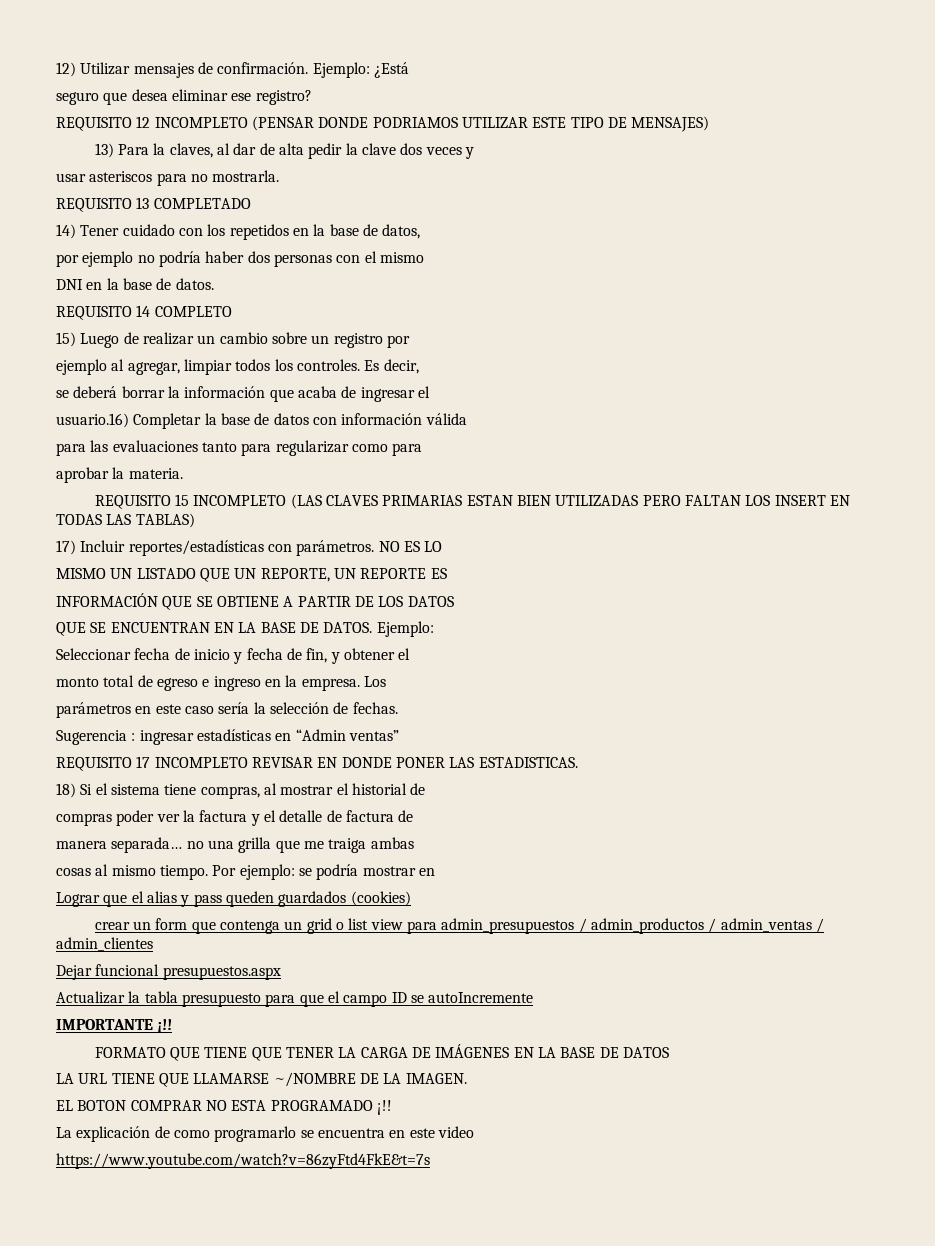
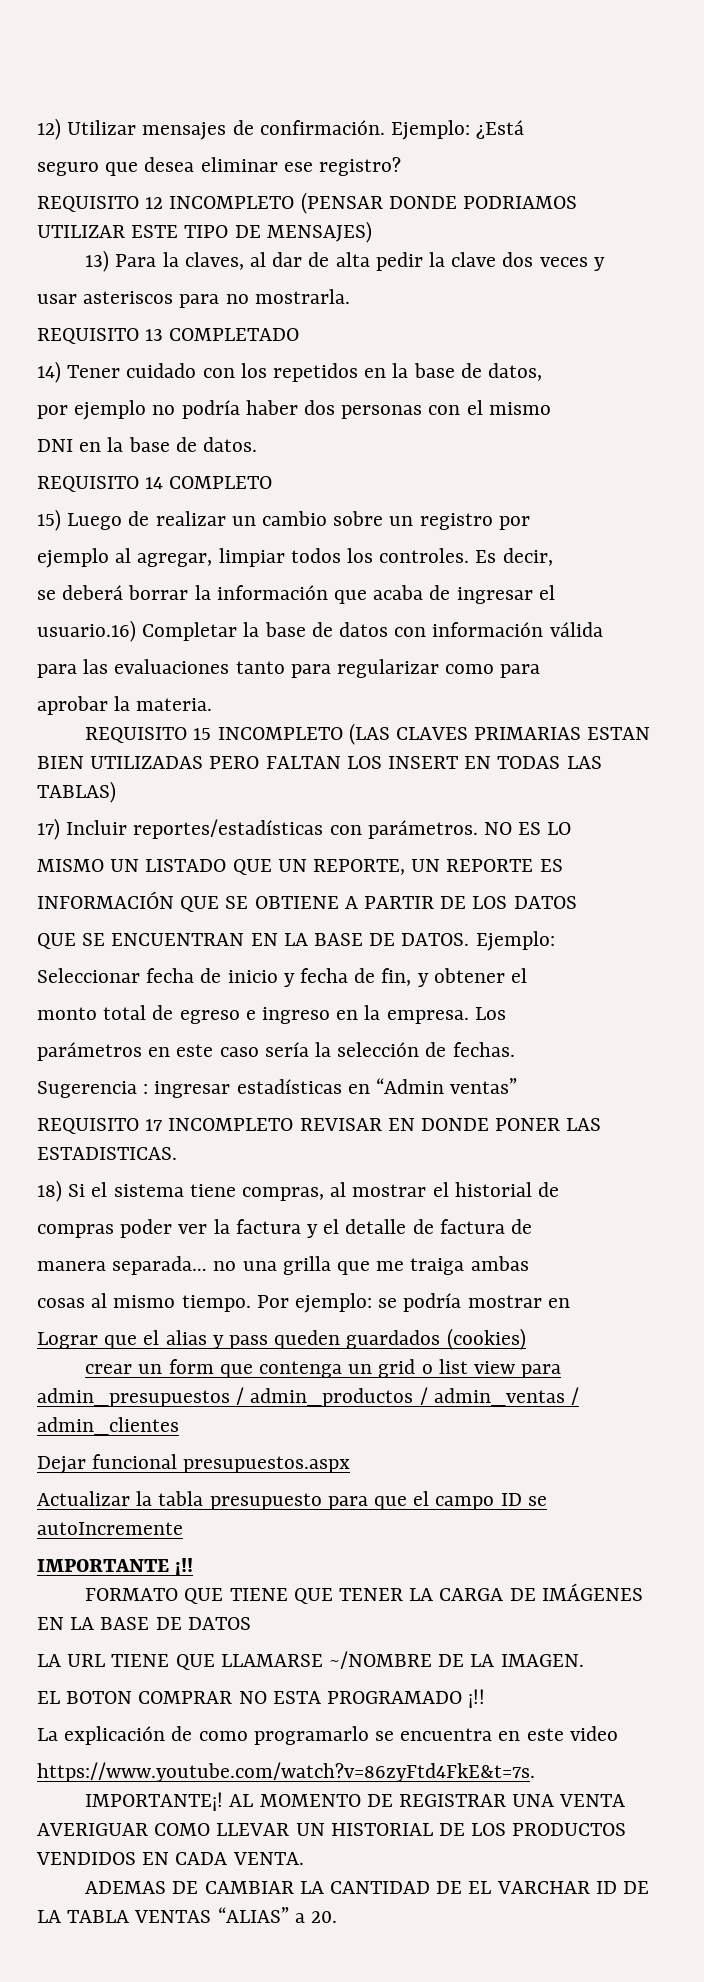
[56,1153,430,1169] https://www.youtube.com/watch?v=86zyFtd4FkE&t=7s -> [37,1762,535,1782] [85,1792,626,1811] [37,1823,627,1836] [36,1852,304,1865] [85,1881,649,1894] [37,1907,338,1923] https://www.youtube.com/watch?v=86zyFtd4FkE&t=7s. // IMPORTANTE¡! AL MOMENTO DE REGISTRAR UNA VENTA AVERIGUAR COMO LLEVAR UN HISTORIAL DE LOS PRODUCTOS VENDIDOS EN CADA VENTA. // ADEMAS DE CAMBIAR LA CANTIDAD DE EL VARCHAR ID DE LA TABLA VENTAS “ALIAS” a 20.

